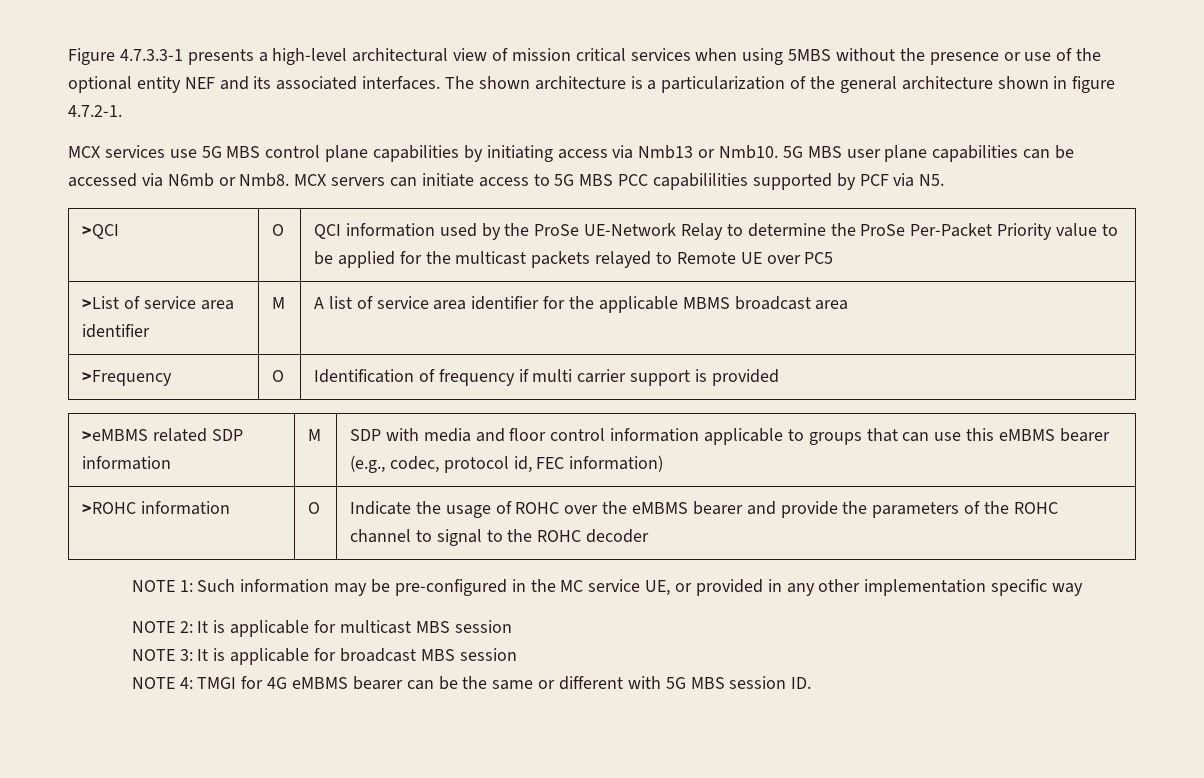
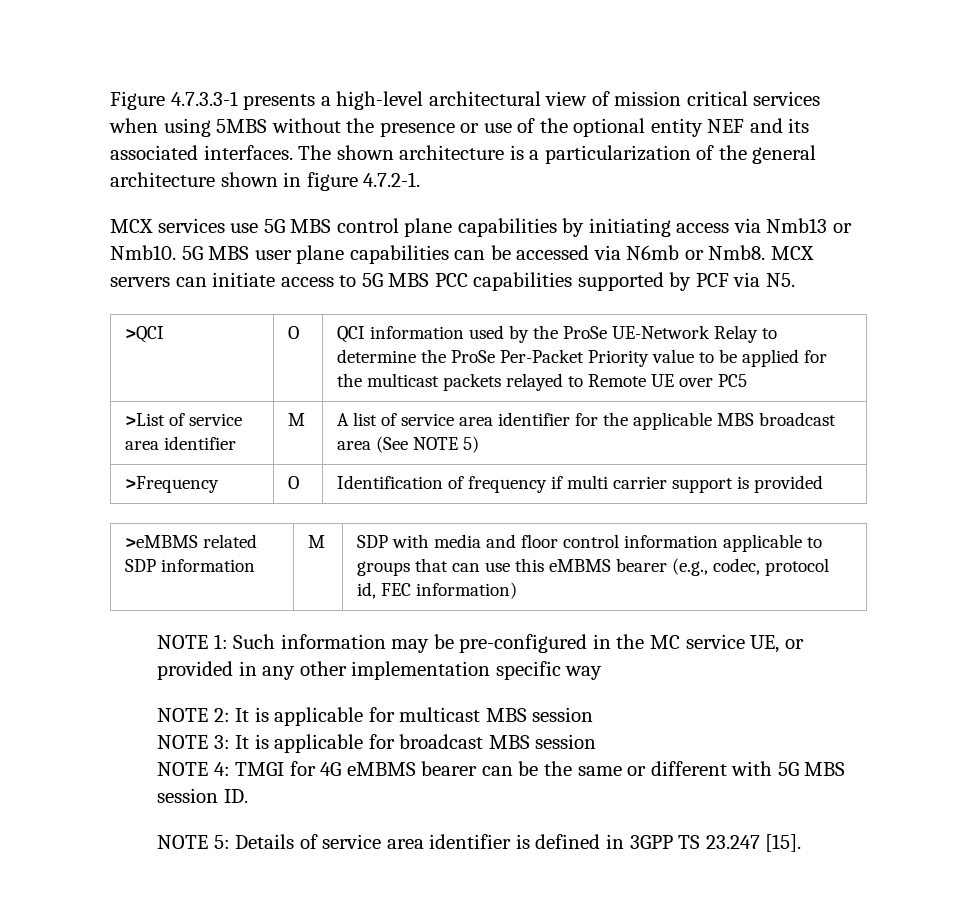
[653,173,749,190] capabililities -> [473,272,573,291] capabilities
[682,297,730,309] MBMS -> [717,413,755,426] MBS
(849, 305) none -> [376,436,480,453] (See NOTE 5)
[81,501,230,515] [307,502,320,514] [349,501,1058,518] [349,529,650,546] // >ROHC information | O | Indicate the usage of ROHC over the eMBMS bearer and provide the parameters of the ROHC channel to signal to the ROHC decoder -> (518, 590) none
(812, 683) none -> [157,834,802,852] // NOTE 5: Details of service area identifier is defined in 3GPP TS 23.247 [15].

